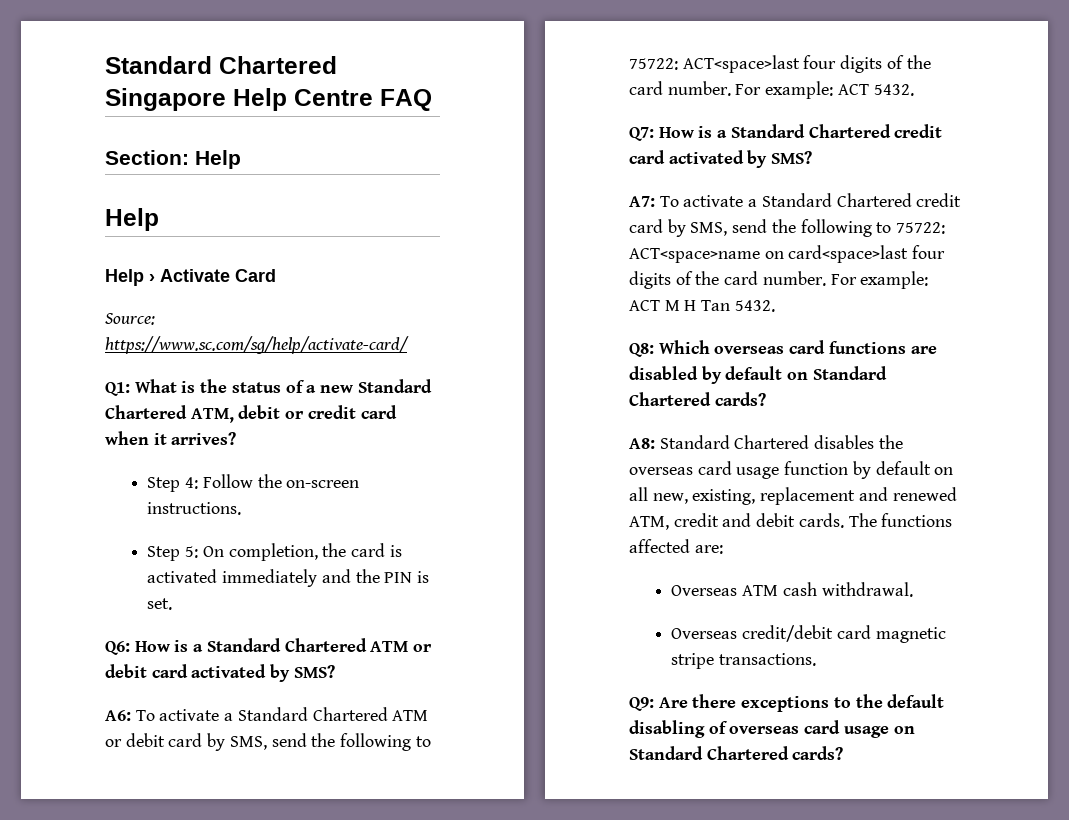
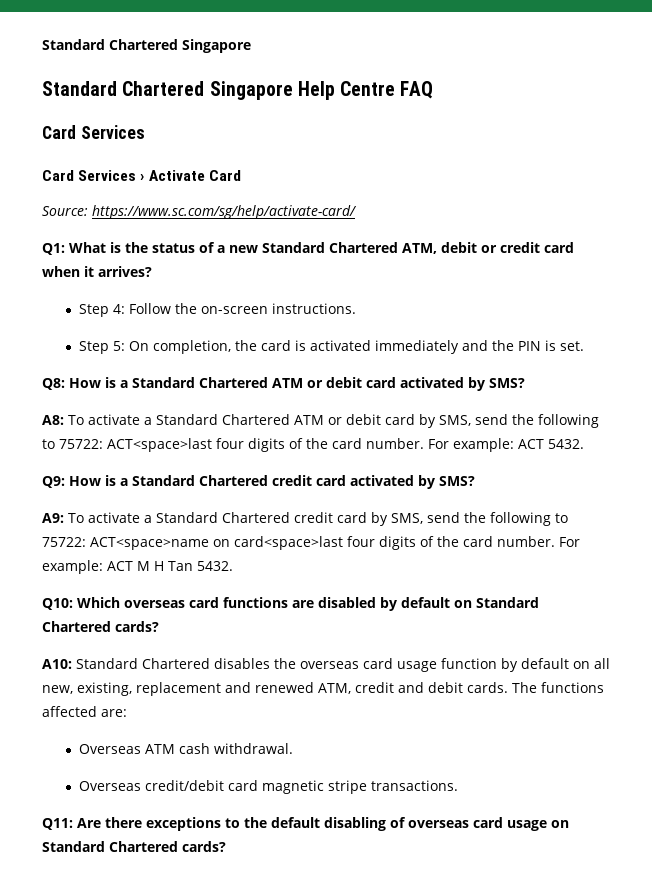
[105,56,337,74] [105,88,226,111] Standard Chartered Singapore -> [42,39,251,53] [42,81,293,100] Standard Chartered Singapore // Standard Chartered Singapore
[105,150,241,169] [105,208,159,231] [105,269,144,286] Section: Help // Help // Help -> [42,125,145,139] [42,170,137,181] Card Services // Card Services
[105,641,130,655] Q6: -> [42,378,65,390] Q8:
[105,710,131,721] A6: -> [42,415,64,425] A8:
[629,127,654,141] Q7: -> [42,476,65,488] Q9:
[629,196,655,207] A7: -> [42,513,64,523] A9:
[629,343,654,357] Q8: -> [42,598,73,610] Q10:
[629,438,655,449] A8: -> [42,659,72,669] A10:
[629,697,654,711] Q9: -> [42,818,73,830] Q11:

